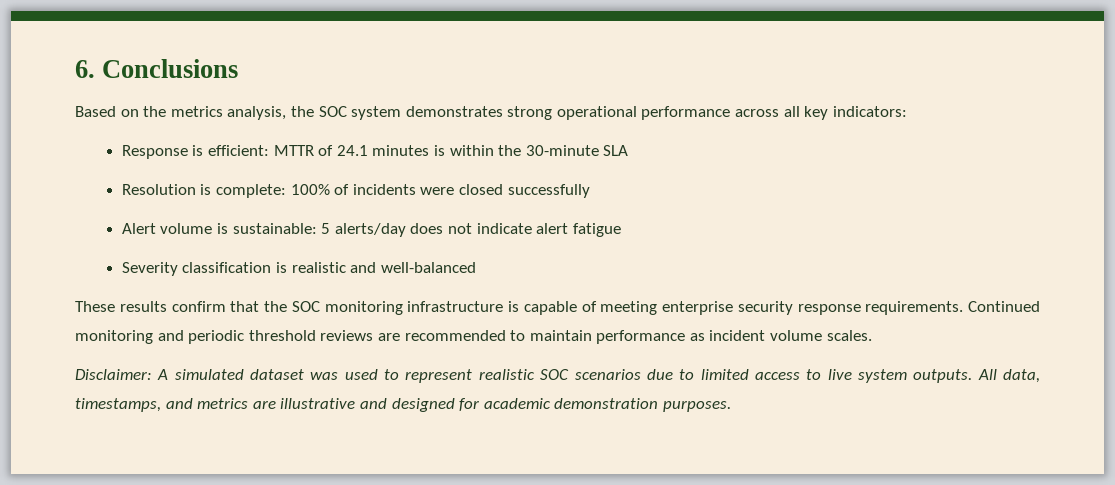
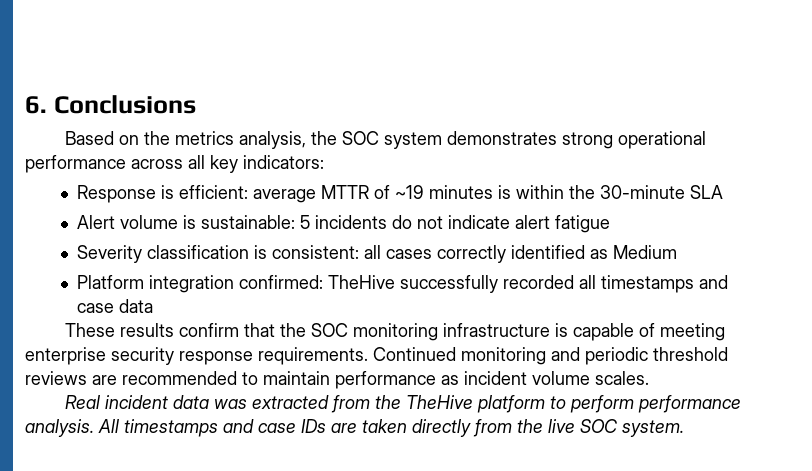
(270, 150) none -> [253,189,317,203] average
[336,145,368,156] 24.1 -> [395,185,425,199] ~19
[121,184,590,198] // Resolution is complete: 100% of incidents were closed successfully -> (724, 192) none
[334,223,444,237] alerts/day does -> [315,215,413,229] incidents do
[291,262,476,273] realistic and well-balanced -> [272,245,678,263] [77,275,729,293] [77,299,154,313] consistent: all cases correctly identified as Medium // Platform integration confirmed: TheHive successfully recorded all timestamps and case data
[75,369,1041,383] [75,398,731,412] Disclaimer: A simulated dataset was used to represent realistic SOC scenarios due to limited access to live system outputs. All data, timestamps, and metrics are illustrative and designed for academic demonstration purposes. -> [64,395,741,413] [25,419,684,437] Real incident data was extracted from the TheHive platform to perform performance analysis. All timestamps and case IDs are taken directly from the live SOC system.

